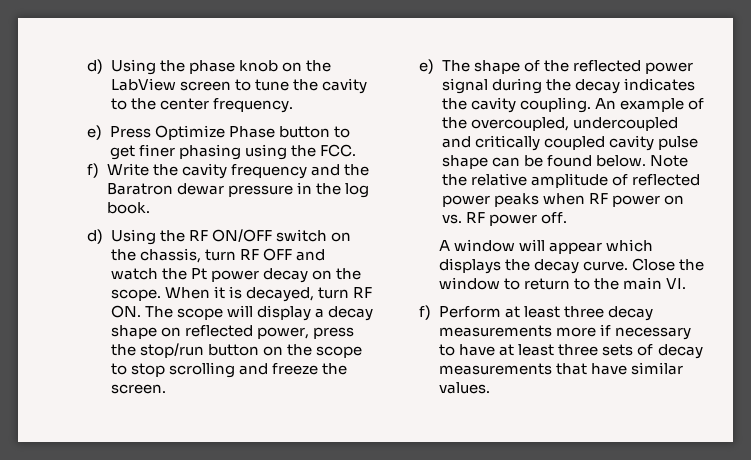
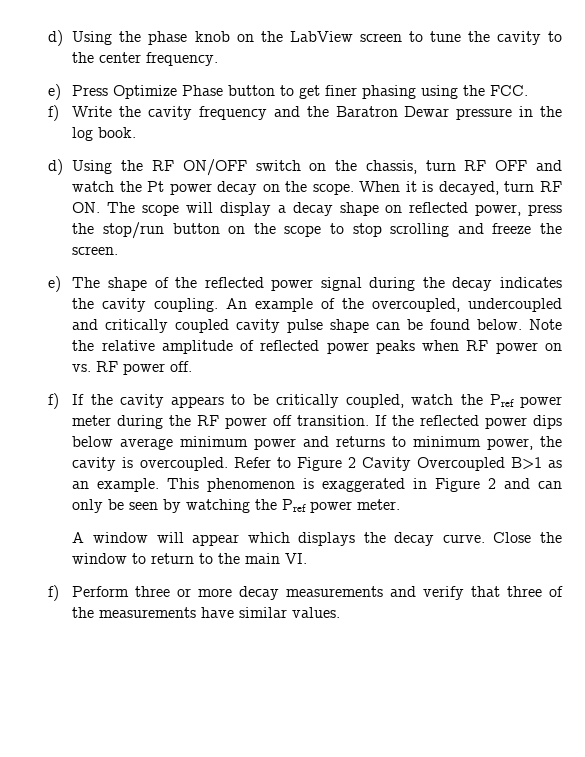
[177,183,225,195] dewar -> [404,106,450,117] Dewar
(567, 218) none -> [47,393,562,409] [72,415,563,429] [72,436,563,450] [72,457,563,471] [72,478,562,492] [72,499,401,513] // f) If the cavity appears to be critically coupled, watch the Pref power meter during the RF power off transition. If the reflected power dips below average minimum power and returns to minimum power, the cavity is overcoupled. Refer to Figure 2 Cavity Overcoupled B>1 as an example. This phenomenon is exaggerated in Figure 2 and can only be seen by watching the Pref power meter.
[505,306,654,321] [439,324,692,340] [439,344,703,359] [439,363,588,375] at least three decay measurements more if necessary to have at least three sets of decay measurements that -> [135,586,563,600] [72,607,197,618] three or more decay measurements and verify that three of the measurements

